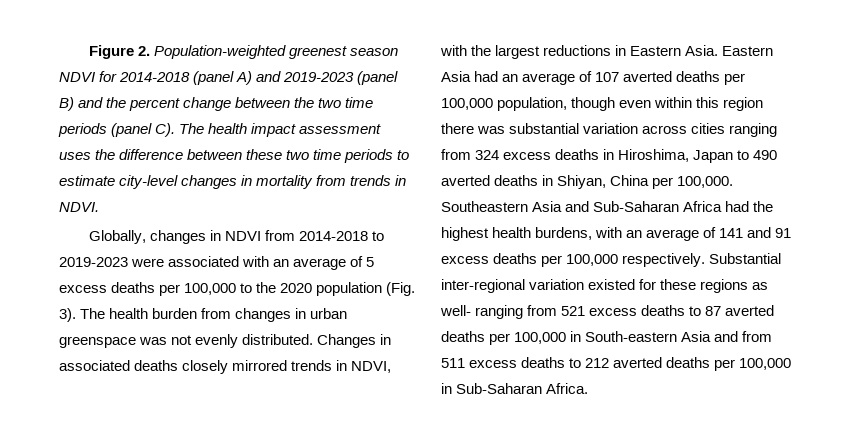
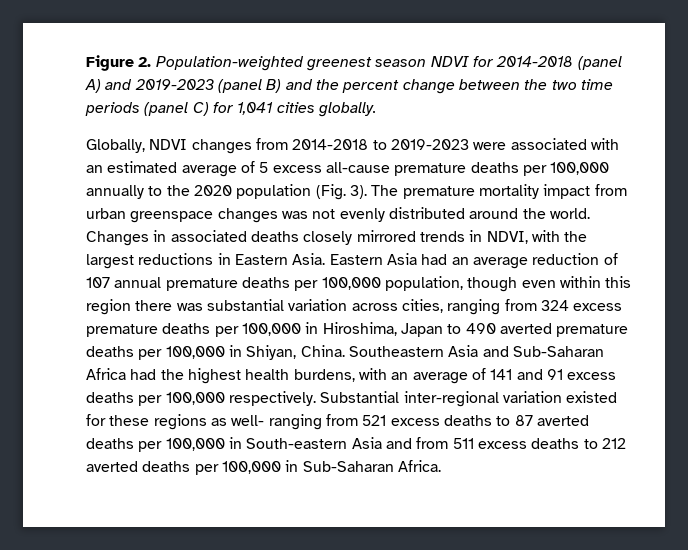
[155,123,382,137] [59,149,410,163] [59,175,407,189] [59,202,99,212] [88,230,261,244] C). The health impact assessment uses the difference between these two time periods to estimate city-level changes in mortality from trends in NDVI. // Globally, changes in NDVI -> [192,102,376,117] [86,139,252,154] C) for 1,041 cities globally. // Globally, NDVI changes
(290, 263) none -> [107,161,178,173] estimated
[111,282,237,296] deaths per 100,000 -> [325,162,610,176] [86,185,144,199] all-cause premature deaths per 100,000 annually
[109,308,307,322] health burden from changes in -> [402,184,627,199] premature mortality impact from
(136, 342) none -> [217,208,278,223] changes
[242,334,314,345] distributed. -> [388,207,590,219] distributed around the world.
(576, 79) none -> [532,253,600,265] reduction
[623,71,673,82] averted -> [114,277,238,291] annual premature
[691,123,726,134] cities -> [401,299,443,313] cities,
[555,149,600,160] deaths -> [86,323,301,337] premature deaths per 100,000
[494,175,734,189] deaths in Shiyan, China per 100,000. -> [556,324,629,337] [86,345,345,360] premature deaths per 100,000 in Shiyan, China.

